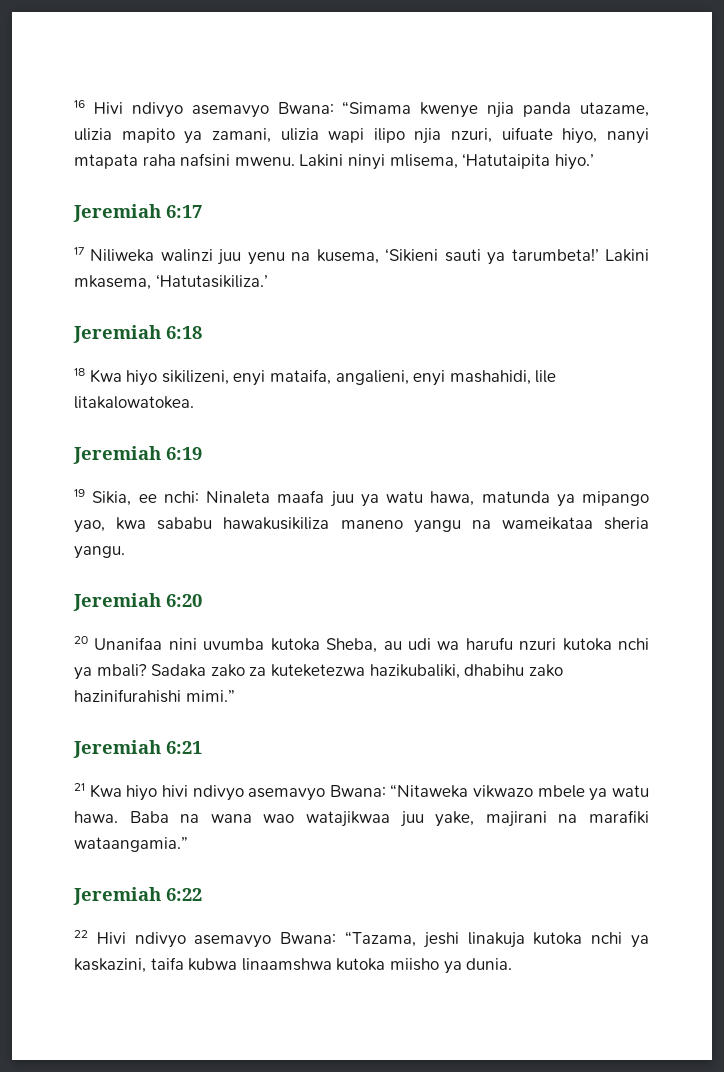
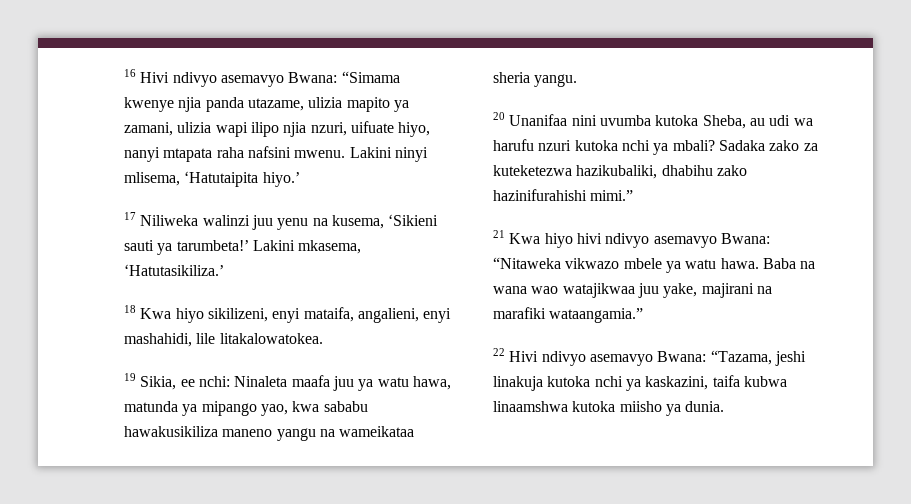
[73,204,202,222] // Jeremiah 6:17 -> (300, 179) none
[73,325,202,343] // Jeremiah 6:18 -> (224, 270) none
[73,446,202,464] // Jeremiah 6:19 -> (323, 338) none
[73,593,202,611] // Jeremiah 6:20 -> (578, 80) none
[73,740,202,758] // Jeremiah 6:21 -> (634, 195) none
[73,887,202,905] // Jeremiah 6:22 -> (644, 315) none

